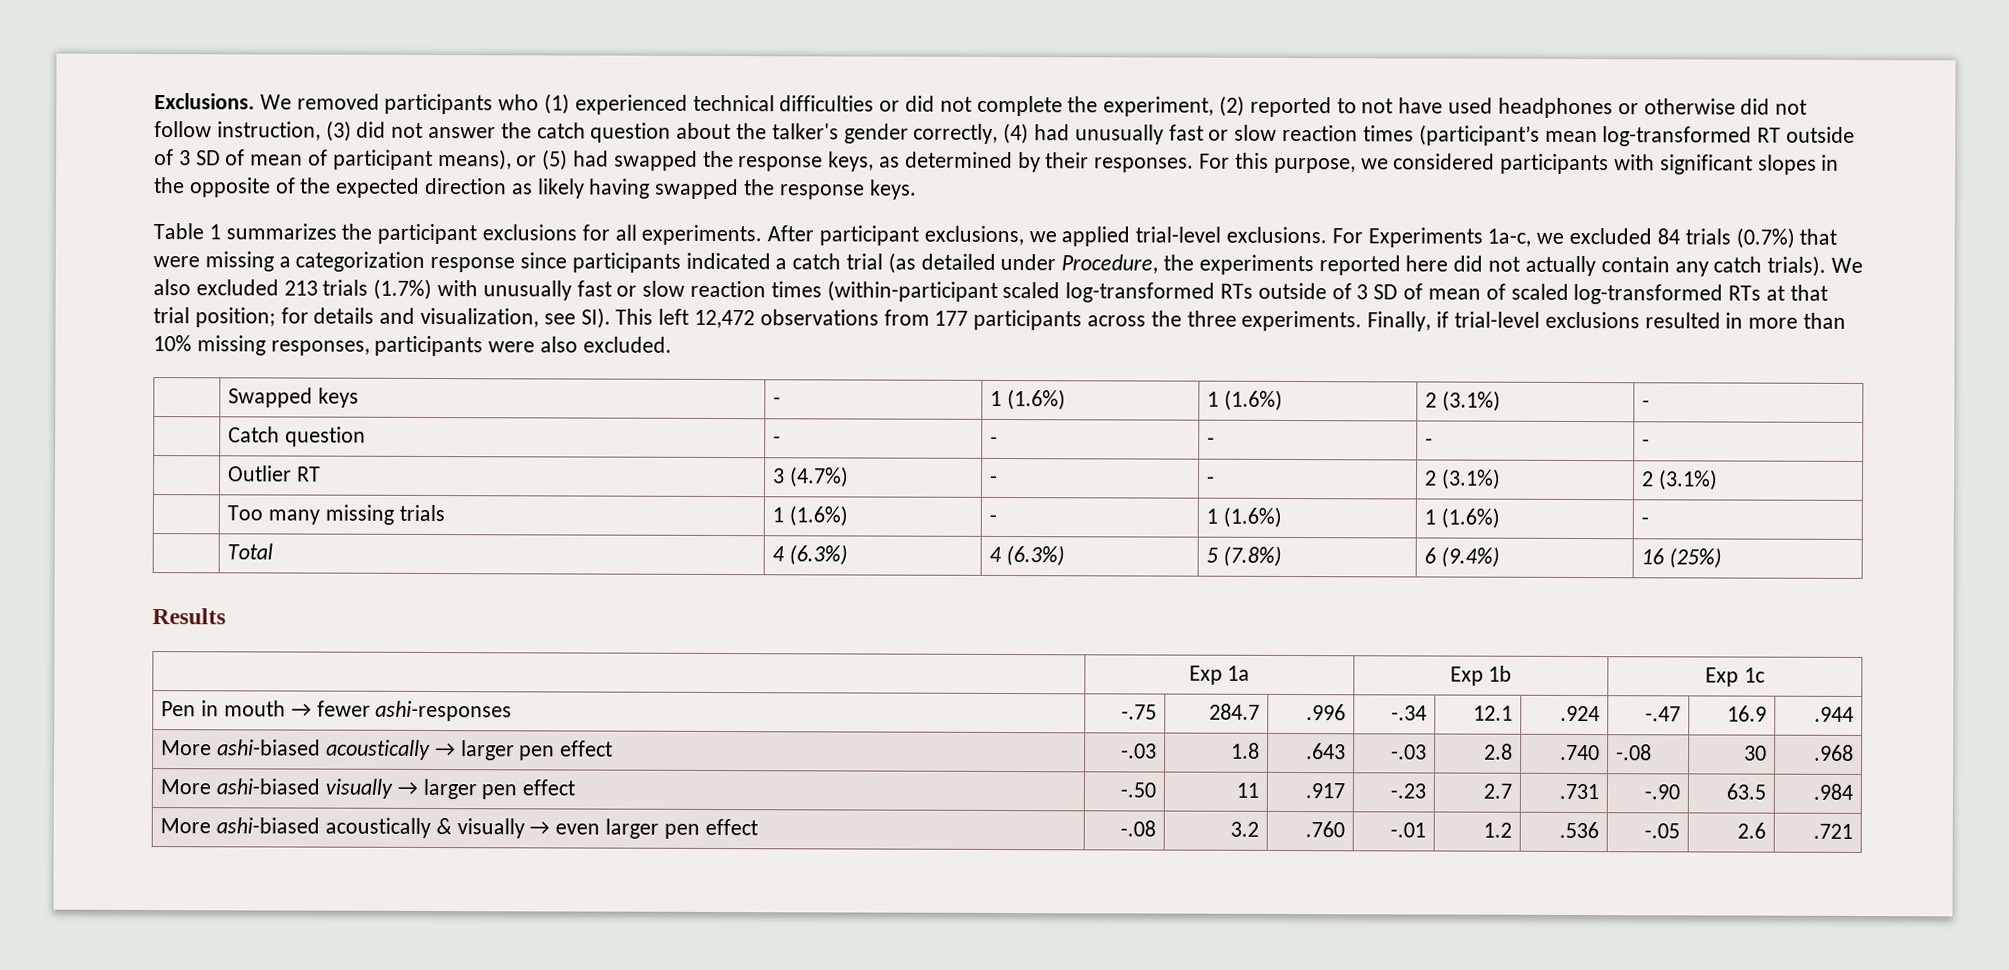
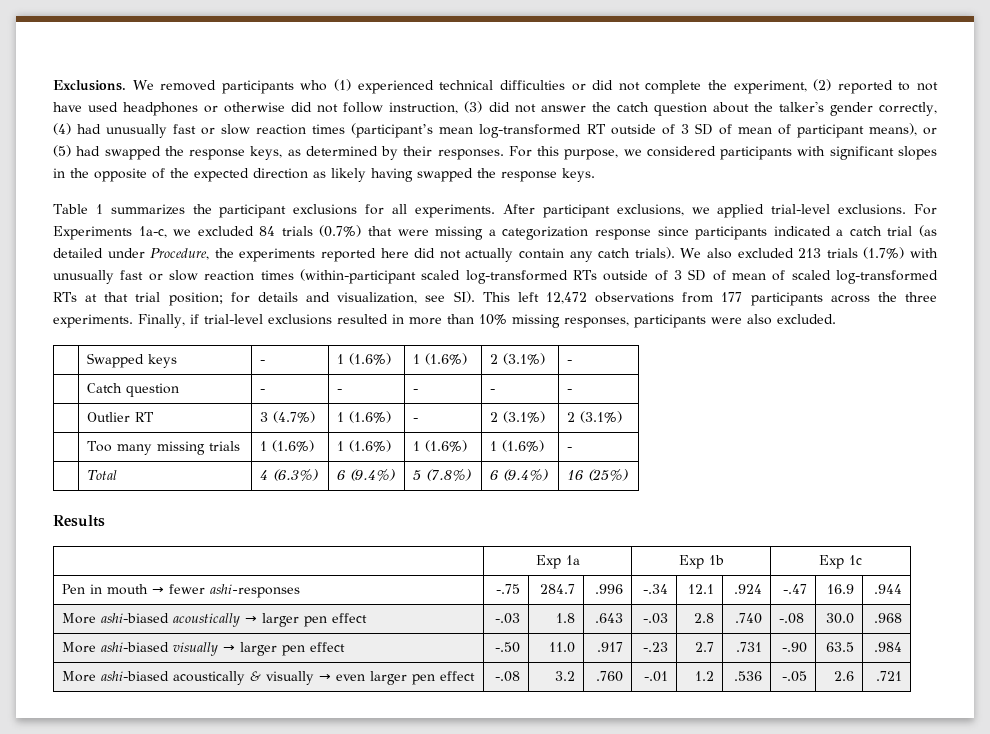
[990,475,999,484] - -> [337,411,392,423] 1 (1.6%)
[989,514,998,523] - -> [337,440,392,452] 1 (1.6%)
[989,545,1066,567] 4 (6.3%) -> [337,469,396,481] 6 (9.4%)
[1743,745,1767,761] 30 -> [825,613,854,624] 30.0
[1235,782,1259,798] 11 -> [548,642,575,653] 11.0

